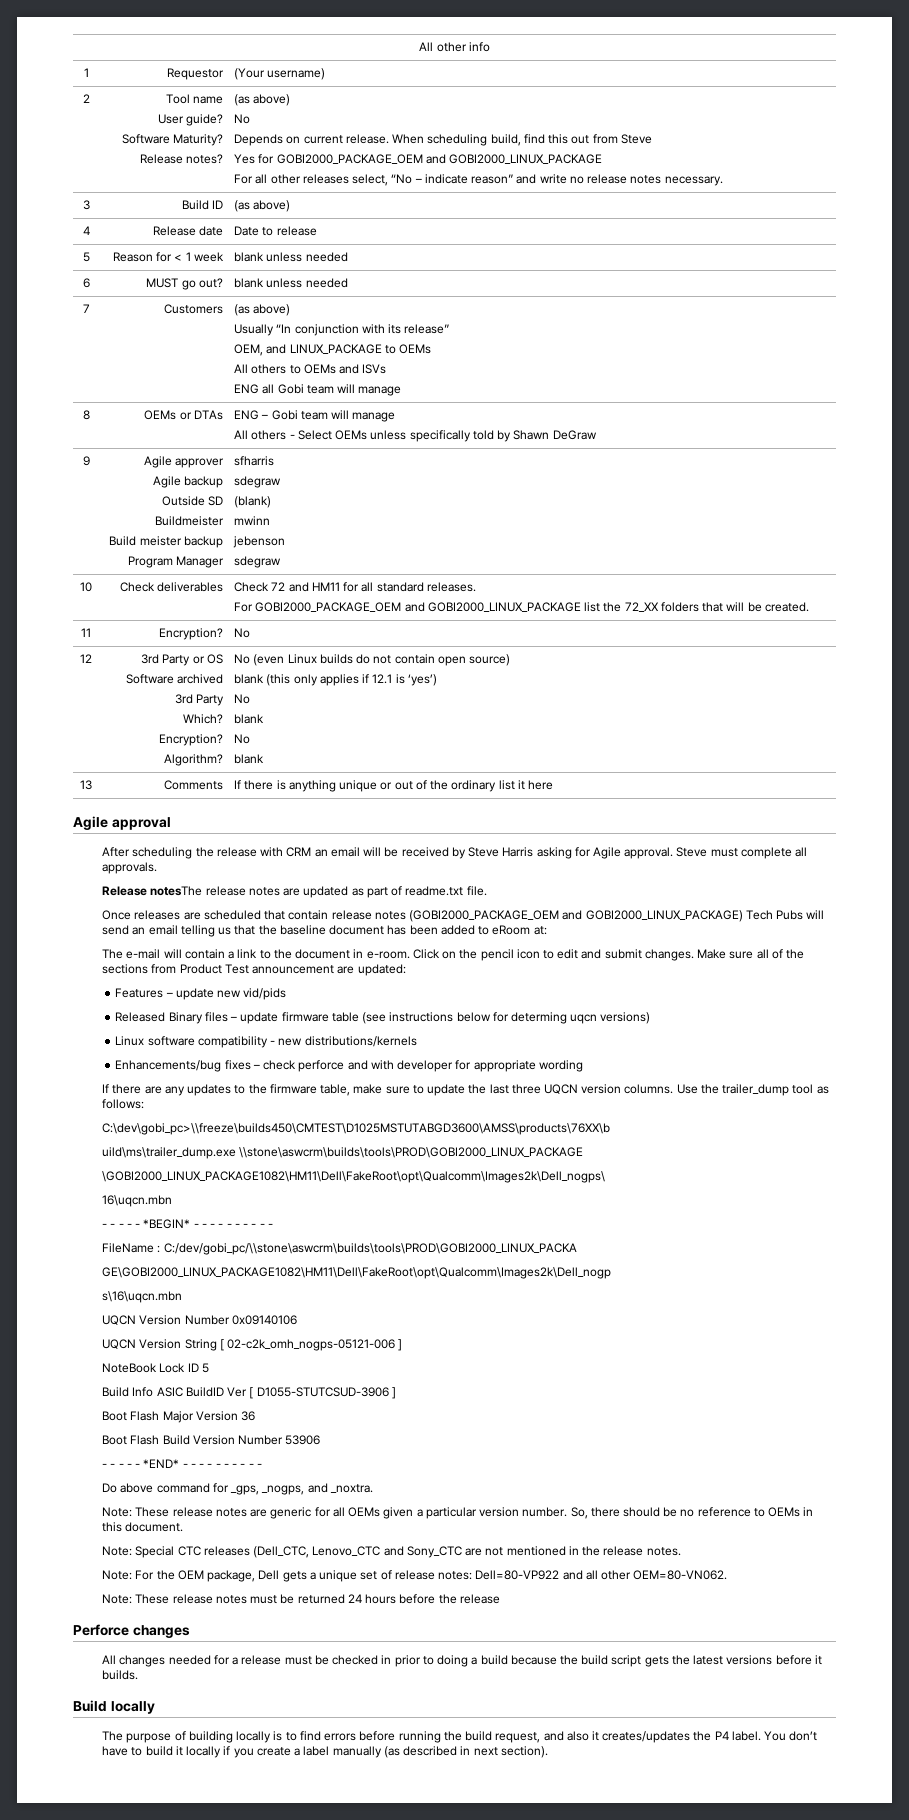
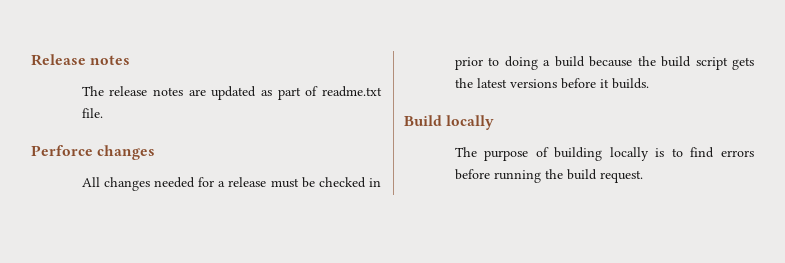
[419,42,490,52] [83,68,89,77] [166,68,224,80] [234,68,326,80] [82,94,90,103] [165,94,223,104] [157,114,223,126] [121,134,223,146] [139,154,223,164] [234,94,291,106] [234,114,251,124] [234,134,652,146] [234,154,603,164] [234,174,723,186] [82,200,90,210] [181,200,223,210] [234,200,291,212] [82,226,90,235] [152,226,223,236] [234,226,317,236] [82,252,90,262] [112,252,224,262] [234,252,348,262] [82,278,90,288] [146,278,223,290] [234,278,348,288] [82,304,90,313] [163,304,223,314] [234,304,291,316] [234,324,450,336] [234,344,432,356] [234,364,387,374] [234,384,402,396] [82,410,90,420] [144,410,223,420] [234,410,396,422] [234,430,597,442] [82,456,90,466] [143,456,224,468] [152,476,223,488] [161,496,223,506] [154,516,224,526] [109,536,223,548] [127,556,224,568] [234,456,275,466] [234,476,282,488] [234,496,272,508] [234,516,271,525] [233,536,286,548] [234,556,282,568] [80,582,92,592] [119,582,223,592] [234,582,476,592] [234,602,809,612] [81,628,91,637] [158,628,223,640] [234,628,251,638] [80,654,92,663] [141,654,223,666] [125,674,223,684] [174,694,224,706] [182,714,223,724] [158,734,223,746] [163,754,223,766] [234,654,511,666] [234,674,437,686] [234,694,251,704] [234,714,265,724] [234,734,251,744] [234,754,265,764] [80,780,92,790] [163,780,223,790] [234,780,554,792] [73,816,171,830] [102,847,808,859] [102,862,158,874] [102,886,203,896] All other info // 1 | Requestor | (Your username) // 2 | Tool name // User guide? // Software Maturity? // Release notes? | (as above) // No // Depends on current release. When scheduling build, find this out from Steve // Yes for GOBI2000_PACKAGE_OEM and GOBI2000_LINUX_PACKAGE // For all other releases select, “No – indicate reason” and write no release notes necessary. // 3 | Build ID | (as above) // 4 | Release date | Date to release // 5 | Reason for < 1 week | blank unless needed // 6 | MUST go out? | blank unless needed // 7 | Customers | (as above) // Usually “In conjunction with its release” // OEM, and LINUX_PACKAGE to OEMs // All others to OEMs and ISVs // ENG all Gobi team will manage // 8 | OEMs or DTAs | ENG – Gobi team will manage // All others - Select OEMs unless specifically told by Shawn DeGraw // 9 | Agile approver // Agile backup // Outside SD // Buildmeister // Build meister backup // Program Manager | sfharris // sdegraw // (blank) // mwinn // jebenson // sdegraw // 10 | Check deliverables | Check 72 and HM11 for all standard releases. // For GOBI2000_PACKAGE_OEM and GOBI2000_LINUX_PACKAGE list the 72_XX folders that will be created. // 11 | Encryption? | No // 12 | 3rd Party or OS // Software archived // 3rd Party // Which? // Encryption? // Algorithm? | No (even Linux builds do not contain open source) // blank (this only applies if 12.1 is ‘yes’) // No // blank // No // blank // 13 | Comments | If there is anything unique or out of the ordinary list it here // Agile approval // After scheduling the release with CRM an email will be received by Steve Harris asking for Agile approval. Steve must complete all approvals. // Release notesThe -> [31,54,131,66] [81,86,104,96] Release notes // The
[102,910,825,922] [102,925,547,937] [102,949,805,961] [102,964,406,976] [115,988,287,1000] [115,1012,651,1024] [115,1036,417,1048] [115,1060,583,1072] [102,1084,829,1096] [102,1099,145,1109] [102,1123,611,1135] [102,1147,584,1159] [102,1171,606,1183] [102,1195,173,1207] [102,1219,273,1229] [102,1243,577,1255] [102,1267,612,1279] [102,1291,183,1303] [102,1315,297,1325] [102,1339,403,1351] [102,1363,209,1373] [102,1387,396,1399] [102,1411,256,1423] [102,1435,321,1445] [102,1459,262,1468] [102,1483,373,1495] [102,1507,814,1519] [102,1522,184,1532] [102,1546,681,1558] [102,1570,728,1582] [102,1594,500,1604] // Once releases are scheduled that contain release notes (GOBI2000_PACKAGE_OEM and GOBI2000_LINUX_PACKAGE) Tech Pubs will send an email telling us that the baseline document has been added to eRoom at: // The e-mail will contain a link to the document in e-room. Click on the pencil icon to edit and submit changes. Make sure all of the sections from Product Test announcement are updated: // Features – update new vid/pids // Released Binary files – update firmware table (see instructions below for determing uqcn versions) // Linux software compatibility - new distributions/kernels // Enhancements/bug fixes – check perforce and with developer for appropriate wording // If there are any updates to the firmware table, make sure to update the last three UQCN version columns. Use the trailer_dump tool as follows: // C:\dev\gobi_pc>\\freeze\builds450\CMTEST\D1025MSTUTABGD3600\AMSS\products\76XX\b // uild\ms\trailer_dump.exe \\stone\aswcrm\builds\tools\PROD\GOBI2000_LINUX_PACKAGE // \GOBI2000_LINUX_PACKAGE1082\HM11\Dell\FakeRoot\opt\Qualcomm\Images2k\Dell_nogps\ // 16\uqcn.mbn // - - - - - *BEGIN* - - - - - - - - - - // FileName : C:/dev/gobi_pc/\\stone\aswcrm\builds\tools\PROD\GOBI2000_LINUX_PACKA // GE\GOBI2000_LINUX_PACKAGE1082\HM11\Dell\FakeRoot\opt\Qualcomm\Images2k\Dell_nogp // s\16\uqcn.mbn // UQCN Version Number 0x09140106 // UQCN Version String [ 02-c2k_omh_nogps-05121-006 ] // NoteBook Lock ID 5 // Build Info ASIC BuildID Ver [ D1055-STUTCSUD-3906 ] // Boot Flash Major Version 36 // Boot Flash Build Version Number 53906 // - - - - - *END* - - - - - - - - - - // Do above command for _gps, _nogps, and _noxtra. // Note: These release notes are generic for all OEMs given a particular version number. So, there should be no reference to OEMs in this document. // Note: Special CTC releases (Dell_CTC, Lenovo_CTC and Sony_CTC are not mentioned in the release notes. // Note: For the OEM package, Dell gets a unique set of release notes: Dell=80-VP922 and all other OEM=80-VN062. // Note: These release notes must be returned 24 hours before the release -> (103, 113) none
[495,1731,818,1743] [102,1746,548,1758] request, and also it creates/updates the P4 label. You don’t have to build it locally if you create a label manually (as described in next section). -> [599,170,643,183] request.

